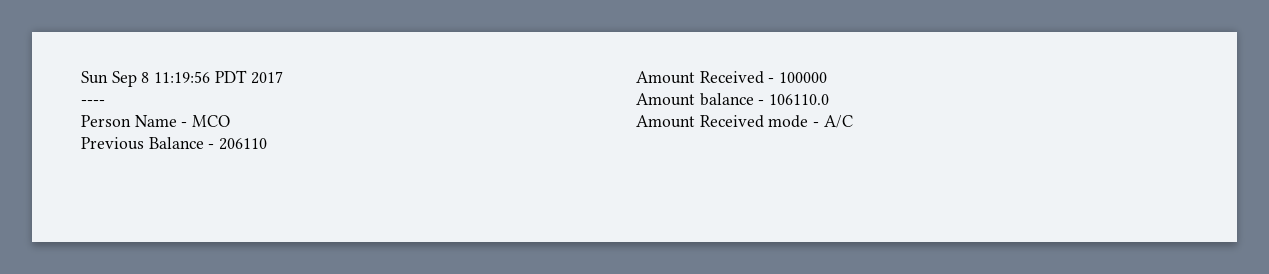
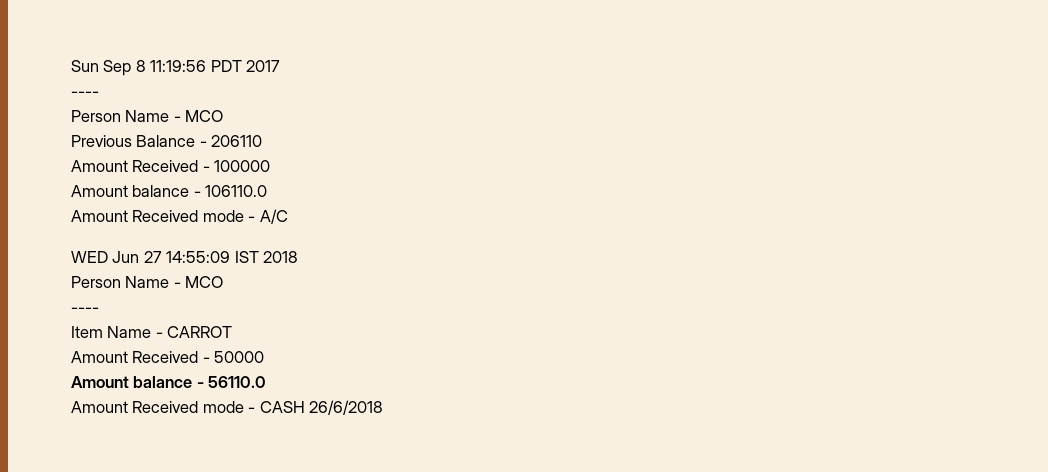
(853, 121) none -> [71,251,299,263] [71,276,224,288] [71,307,99,313] [71,326,233,338] [71,351,265,363] [71,376,267,388] [71,400,384,415] // WED Jun 27 14:55:09 IST 2018 // Person Name - MCO // ---- // Item Name - CARROT // Amount Received - 50000 // Amount balance - 56110.0 // Amount Received mode - CASH 26/6/2018

